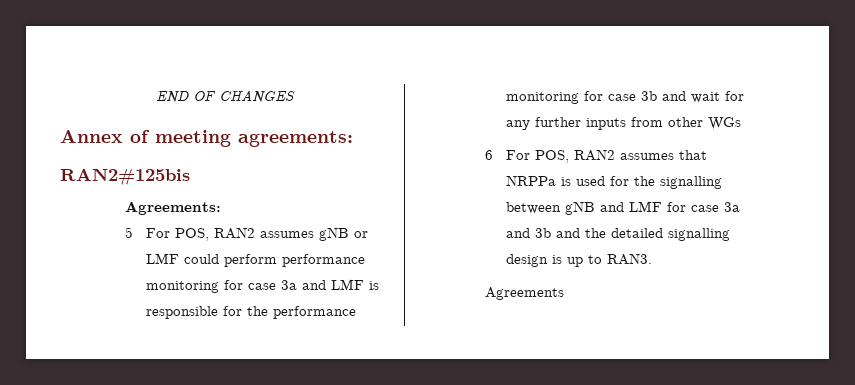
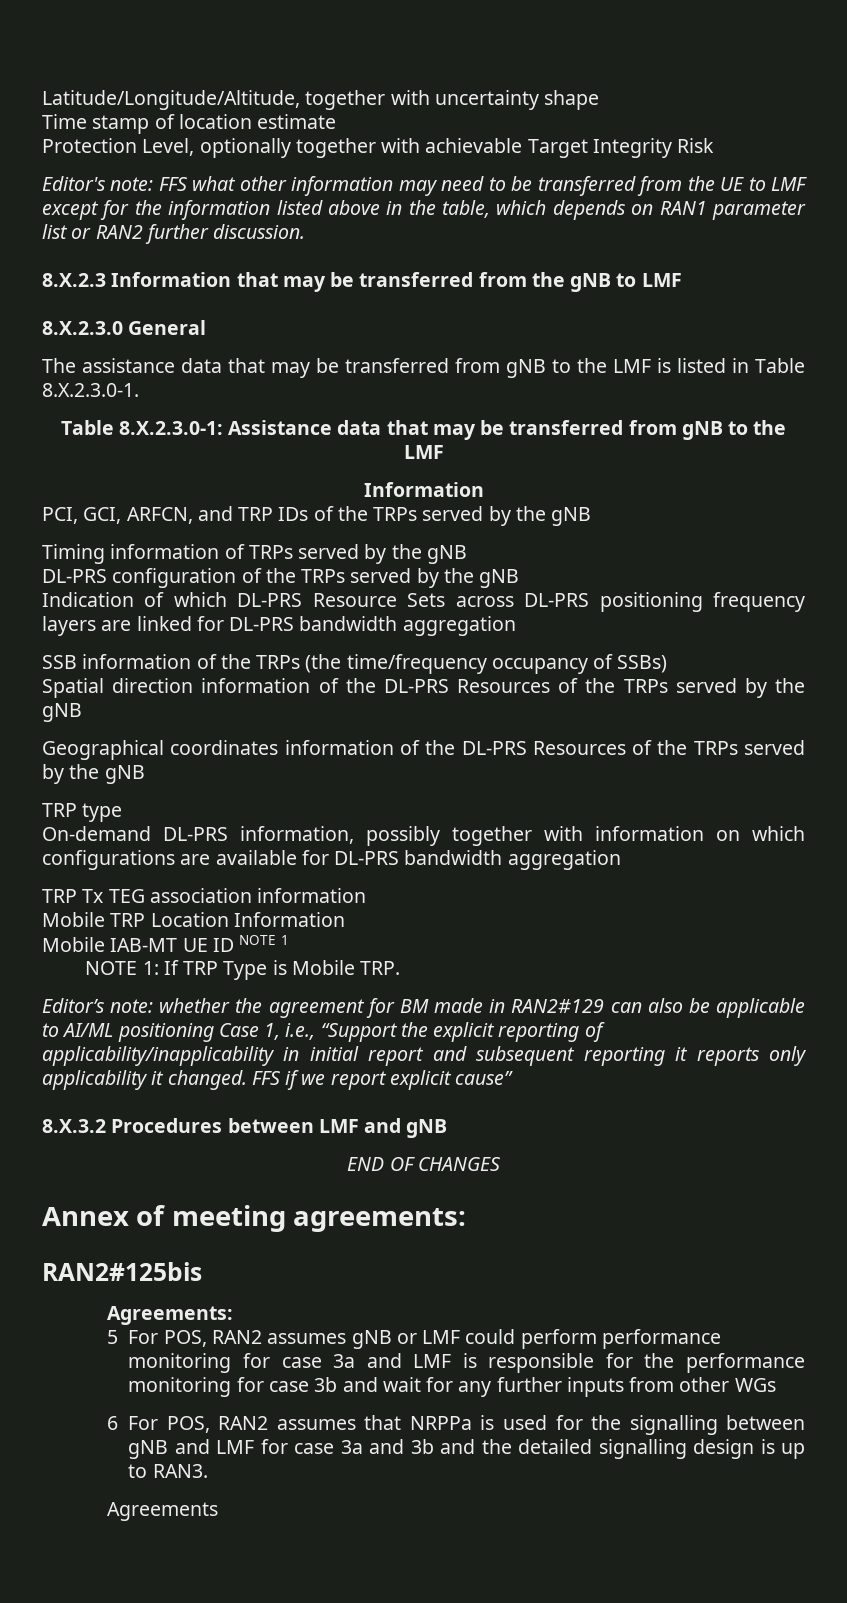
(155, 97) none -> [42,90,600,110] [42,114,337,134] [42,138,715,158] [42,176,807,196] [42,200,806,220] [42,224,306,244] [42,272,682,292] [42,320,207,335] [42,358,805,378] [42,383,139,397] [60,420,787,440] [403,445,444,459] [363,482,484,497] [42,506,592,526] [42,544,467,564] [42,568,520,588] [42,592,806,612] [42,616,516,636] [42,654,668,674] [42,678,805,698] [42,703,82,722] [42,740,805,760] [42,764,145,784] [42,803,123,822] [42,826,805,846] [42,850,621,870] [42,888,367,903] [42,912,345,927] [42,935,290,952] [85,960,401,980] [42,998,805,1018] [42,1022,605,1042] [42,1046,808,1066] [42,1070,514,1090] [42,1118,448,1138] Latitude/Longitude/Altitude, together with uncertainty shape // Time stamp of location estimate // Protection Level, optionally together with achievable Target Integrity Risk // Editor's note: FFS what other information may need to be transferred from the UE to LMF except for the information listed above in the table, which depends on RAN1 parameter list or RAN2 further discussion. // 8.X.2.3 Information that may be transferred from the gNB to LMF // 8.X.2.3.0 General // The assistance data that may be transferred from gNB to the LMF is listed in Table 8.X.2.3.0-1. // Table 8.X.2.3.0-1: Assistance data that may be transferred from gNB to the LMF // Information // PCI, GCI, ARFCN, and TRP IDs of the TRPs served by the gNB // Timing information of TRPs served by the gNB // DL-PRS configuration of the TRPs served by the gNB // Indication of which DL-PRS Resource Sets across DL-PRS positioning frequency layers are linked for DL-PRS bandwidth aggregation // SSB information of the TRPs (the time/frequency occupancy of SSBs) // Spatial direction information of the DL-PRS Resources of the TRPs served by the gNB // Geographical coordinates information of the DL-PRS Resources of the TRPs served by the gNB // TRP type // On-demand DL-PRS information, possibly together with information on which configurations are available for DL-PRS bandwidth aggregation // TRP Tx TEG association information // Mobile TRP Location Information // Mobile IAB-MT UE ID NOTE 1 // NOTE 1: If TRP Type is Mobile TRP. // Editor’s note: whether the agreement for BM made in RAN2#129 can also be applicable to AI/ML positioning Case 1, i.e., “Support the explicit reporting of applicability/inapplicability in initial report and subsequent reporting it reports only applicability it changed. FFS if we report explicit cause” // 8.X.3.2 Procedures between LMF and gNB //

